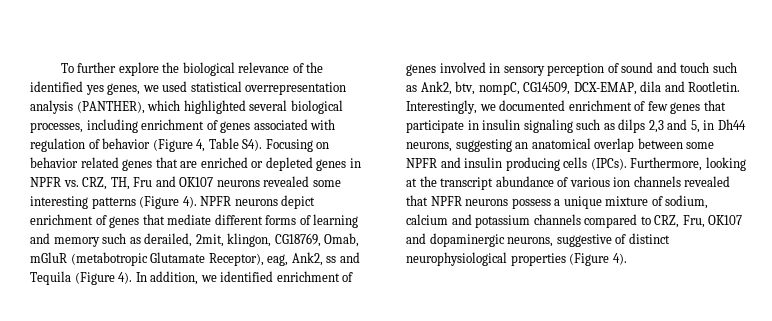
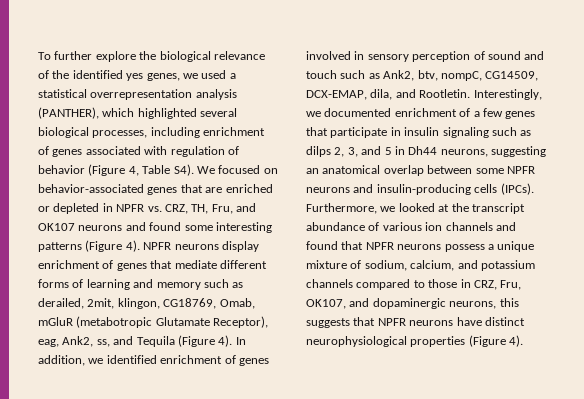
(188, 86) none -> [229,73,236,79] a
[265,139,330,152] [30,157,119,168] Focusing on behavior related -> [196,165,278,174] [38,184,144,193] We focused on behavior-associated
[316,159,347,171] genes -> (100, 208) none
[133,177,153,187] Fru -> [211,204,233,214] Fru,
[263,176,310,187] revealed -> [125,222,182,231] and found
[281,195,316,209] depict -> [221,241,259,252] display
[326,256,337,263] ss -> [96,339,110,347] ss,
[640,81,662,92] dila -> [370,89,393,100] dila,
(646, 106) none -> [473,111,480,117] a
[648,119,700,133] 2,3 and 5, -> [334,146,392,157] 2, 3, and 5
[440,157,560,171] and insulin producing -> [306,184,471,195] neurons and insulin-producing
[705,157,746,171] looking -> [380,203,435,212] we looked
[684,176,731,187] revealed -> [495,222,516,231] [306,241,338,250] and found
[406,214,448,225] calcium -> [410,260,455,271] calcium,
(651, 220) none -> [428,279,471,288] those in
[708,215,743,225] OK107 -> [306,299,346,309] OK107,
[556,234,627,247] suggestive of -> [499,298,519,307] [306,317,482,328] this suggests that NPFR neurons have

